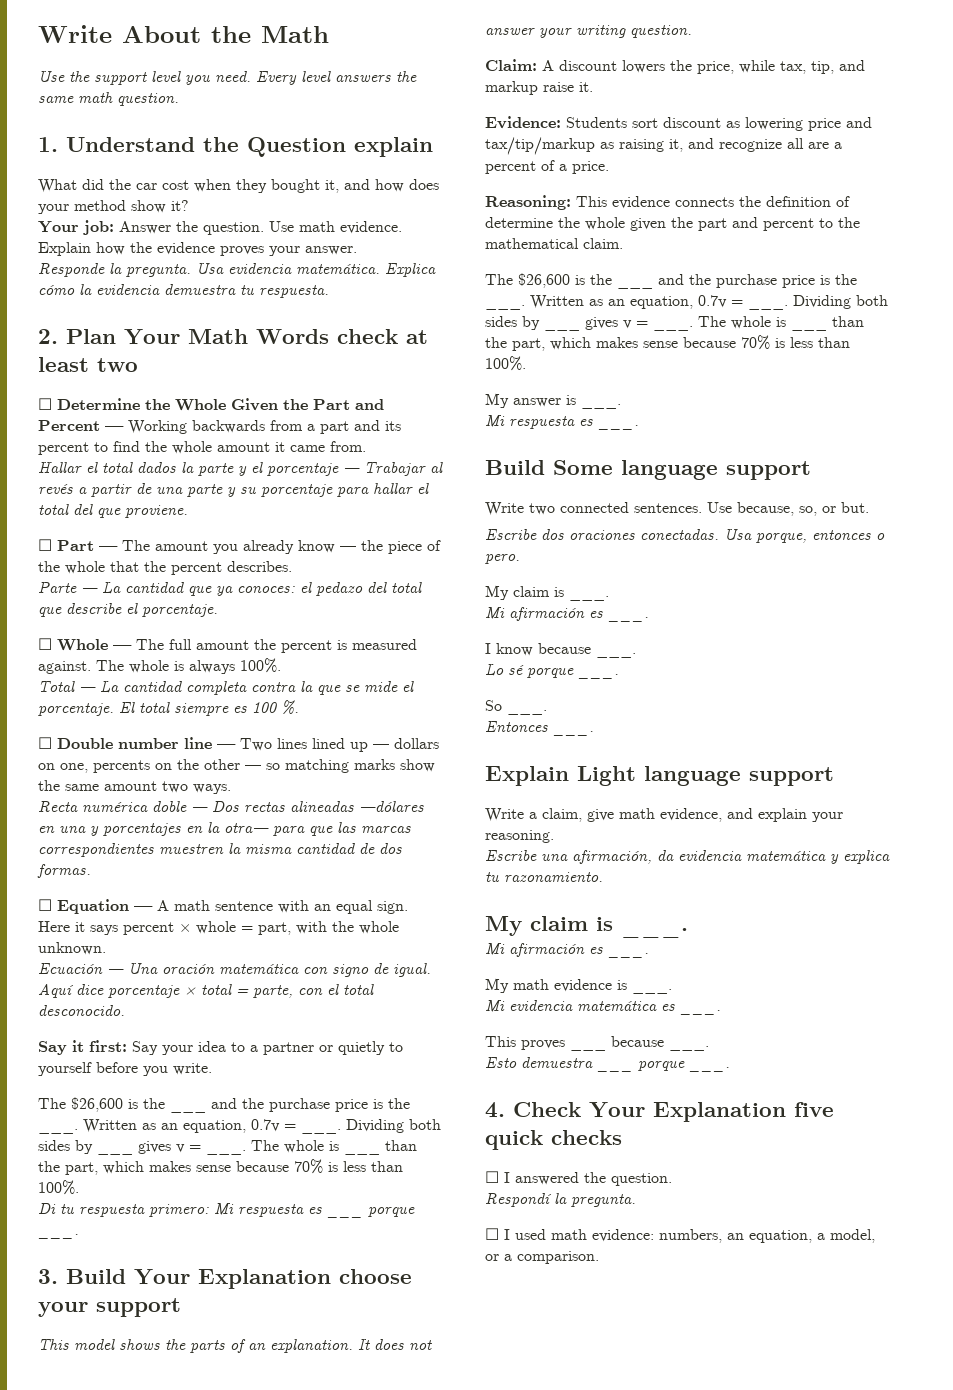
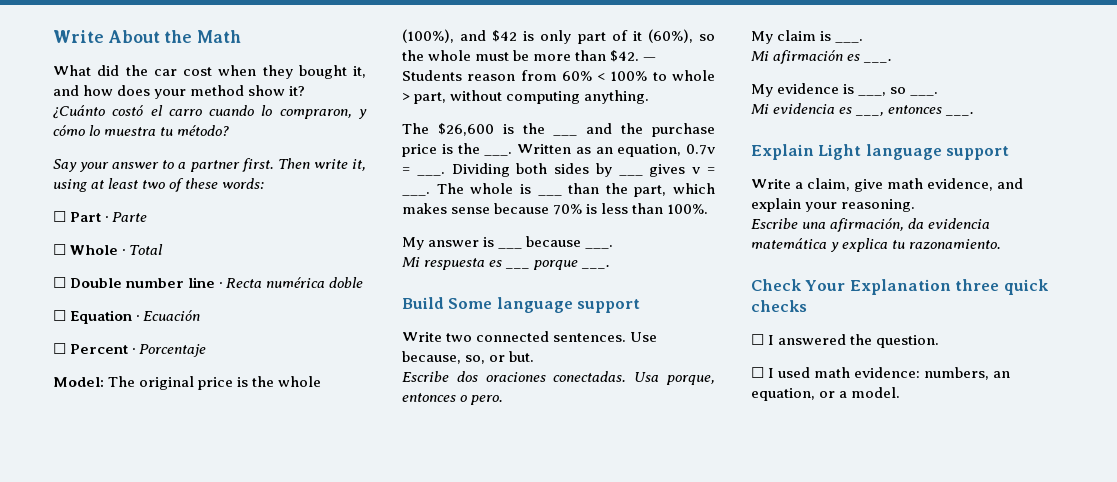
[38,71,417,85] [38,92,179,106] [38,137,433,157] // Use the support level you need. Every level answers the same math question. // 1. Understand the Question explain -> (242, 36) none
[38,220,402,235] [38,242,357,256] [38,263,436,277] [38,284,329,298] [38,329,428,345] [38,357,138,372] [38,398,384,411] [38,420,401,434] [38,441,366,455] [38,462,443,476] [38,483,429,497] [38,504,188,518] [38,539,441,554] [38,561,292,575] [38,581,422,596] [38,603,218,617] [38,638,417,653] [38,658,281,674] [38,681,414,695] [38,700,299,716] [38,737,439,752] [38,759,435,773] [38,780,231,794] [38,801,424,812] [38,822,411,836] [38,843,402,857] [37,864,91,878] [38,899,408,914] [38,921,399,935] [38,942,106,955] [38,963,431,977] [38,983,374,998] [38,1005,125,1016] [38,1040,403,1055] [38,1062,212,1076] [38,1097,165,1112] [170,1109,206,1113] [211,1098,410,1112] [38,1119,441,1134] [38,1140,339,1155] [344,1151,380,1155] [385,1140,417,1151] [38,1159,403,1175] [38,1180,79,1195] [38,1203,322,1217] [327,1207,415,1218] [38,1234,79,1239] [38,1269,412,1289] [38,1298,181,1317] [38,1339,432,1353] [485,25,692,38] [485,59,865,74] [485,81,593,95] [485,116,872,131] [485,137,842,155] [485,160,609,174] [485,195,850,210] [485,217,860,231] [485,238,623,249] Your job: Answer the question. Use math evidence. Explain how the evidence proves your answer. // Responde la pregunta. Usa evidencia matemática. Explica cómo la evidencia demuestra tu respuesta. // 2. Plan Your Math Words check at least two // ☐ Determine the Whole Given the Part and Percent — Working backwards from a part and its percent to find the whole amount it came from. // Hallar el total dados la parte y el porcentaje — Trabajar al revés a partir de una parte y su porcentaje para hallar el total del que proviene. // ☐ Part — The amount you already know — the piece of the whole that the percent describes. // Parte — La cantidad que ya conoces: el pedazo del total que describe el porcentaje. // ☐ Whole — The full amount the percent is measured against. The whole is always 100%. // Total — La cantidad completa contra la que se mide el porcentaje. El total siempre es 100 %. // ☐ Double number line — Two lines lined up — dollars on one, percents on the other — so matching marks show the same amount two ways. // Recta numérica doble — Dos rectas alineadas —dólares en una y porcentajes en la otra— para que las marcas correspondientes muestren la misma cantidad de dos formas. // ☐ Equation — A math sentence with an equal sign. Here it says percent × whole = part, with the whole unknown. // Ecuación — Una oración matemática con signo de igual. Aquí dice porcentaje × total = parte, con el total desconocido. // Say it first: Say your idea to a partner or quietly to yourself before you write. // The $26,600 is the ___ and the purchase price is the ___. Written as an equation, 0.7v = ___. Dividing both sides by ___ gives v = ___. The whole is ___ than the part, which makes sense because 70% is less than 100%. // Di tu respuesta primero: Mi respuesta es ___ porque ___. // 3. Build Your Explanation choose your support // This model shows the parts of an explanation. It does not answer your writing question. // Claim: A discount lowers the price, while tax, tip, and markup raise it. // Evidence: Students sort discount as lowering price and tax/tip/markup as raising it, and recognize all are a percent of a price. // Reasoning: This evidence connects the definition of determine the whole given the part and percent to the mathematical claim. -> [53,105,367,119] [53,125,230,136] [53,158,366,172] [53,178,265,192] [53,211,148,222] [53,244,164,255] [53,277,364,288] [53,310,201,324] [53,343,207,357] [53,376,322,390] [402,29,715,44] [402,50,657,62] [402,70,715,81] [402,90,650,104] ¿Cuánto costó el carro cuando lo compraron, y cómo lo muestra tu método? // Say your answer to a partner first. Then write it, using at least two of these words: // ☐ Part · Parte // ☐ Whole · Total // ☐ Double number line · Recta numérica doble // ☐ Equation · Ecuación // ☐ Percent · Porcentaje // Model: The original price is the whole (100%), and $42 is only part of it (60%), so the whole must be more than $42. — Students reason from 60% < 100% to whole > part, without computing anything.
(576, 400) none -> [498,247,523,249] [526,236,582,247] ___ because
(593, 422) none -> [505,260,579,270] ___ porque
[485,643,636,658] [485,664,619,679] [485,700,547,715] [485,721,548,732] I know because ___. // Lo sé porque ___. // So ___. // Entonces -> [751,83,939,97] [751,103,943,116] My evidence is ___, so ___. // Mi evidencia es ___, entonces
[485,916,688,938] [485,943,649,958] [485,978,672,994] [485,1000,721,1015] [485,1036,606,1051] [611,1036,709,1051] [485,1057,593,1068] [597,1061,730,1072] [485,1102,505,1118] My claim is ___. // Mi afirmación es ___. // My math evidence is ___. // Mi evidencia matemática es ___. // This proves ___ because ___. // Esto demuestra ___ porque ___. // 4. -> (1002, 244) none
[794,1102,834,1117] five -> [955,279,1000,291] three
[485,1193,636,1207] // Respondí la pregunta. -> (940, 341) none
[817,1229,875,1243] a model, -> (815, 394) none
[517,1251,599,1264] comparison. -> [851,387,901,398] model.

